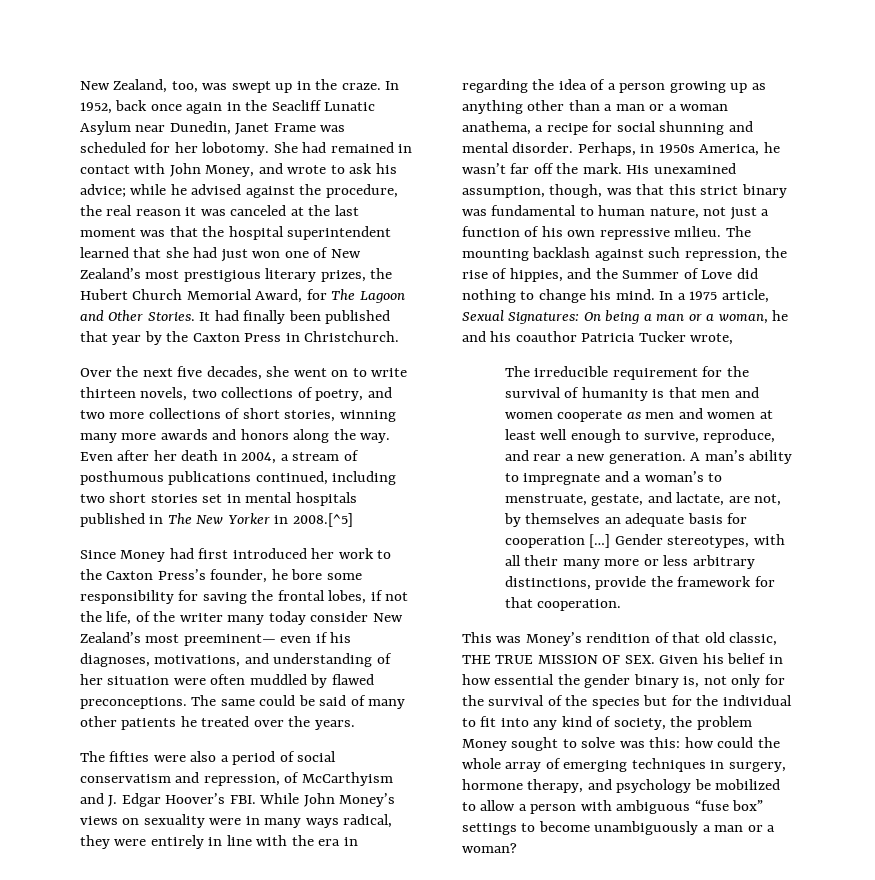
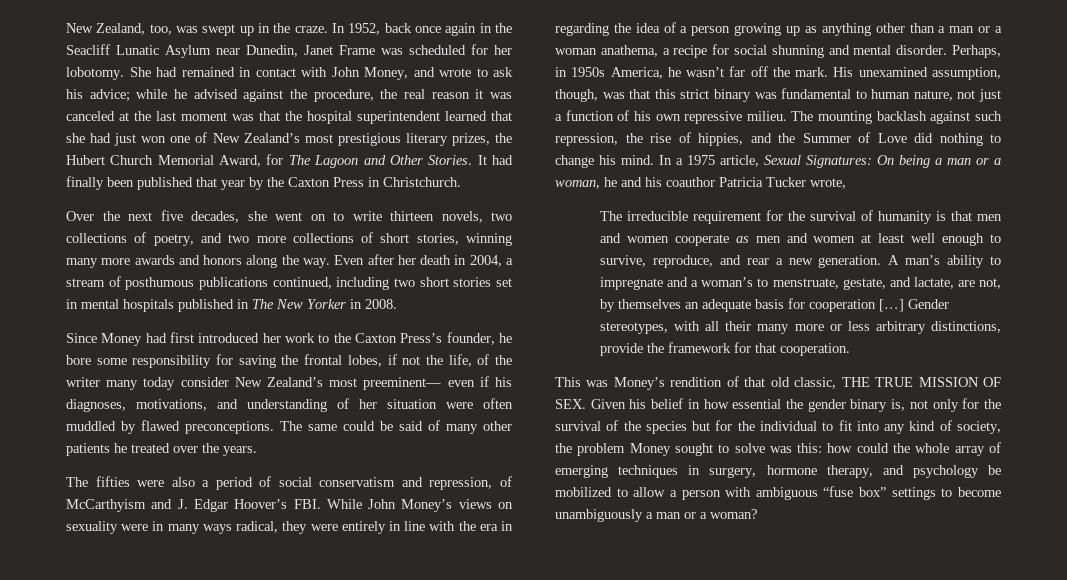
[292,513,353,527] 2008.[^5] -> [365,299,397,309] 2008.

